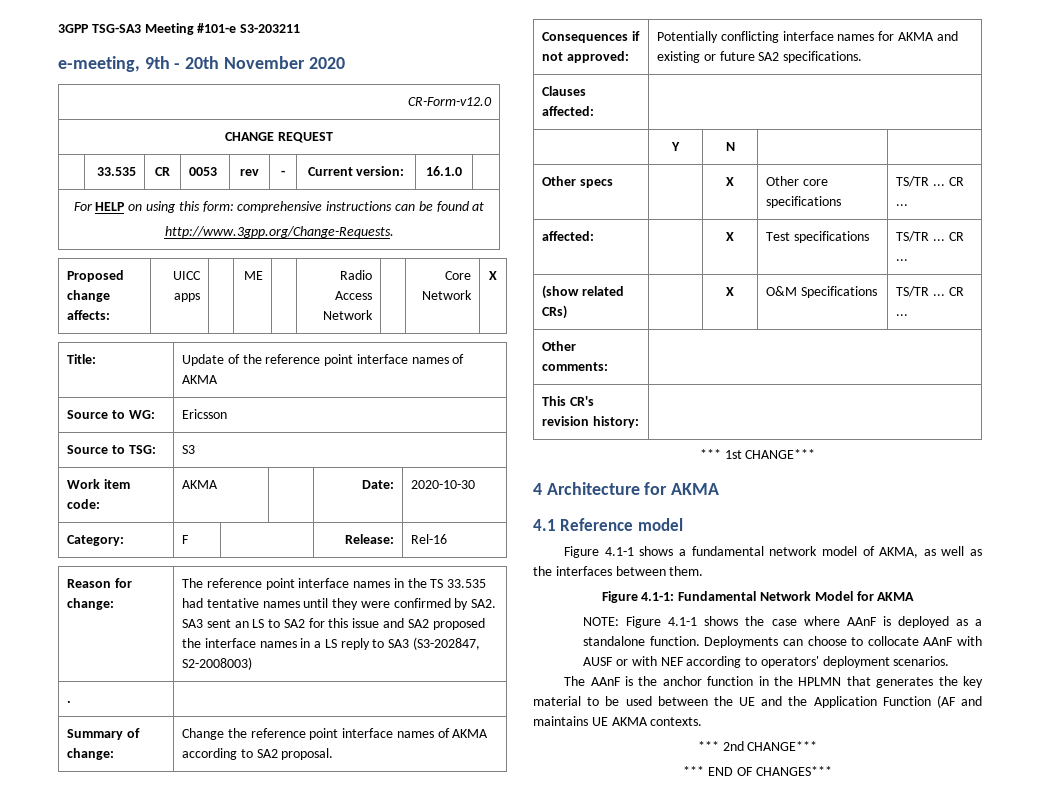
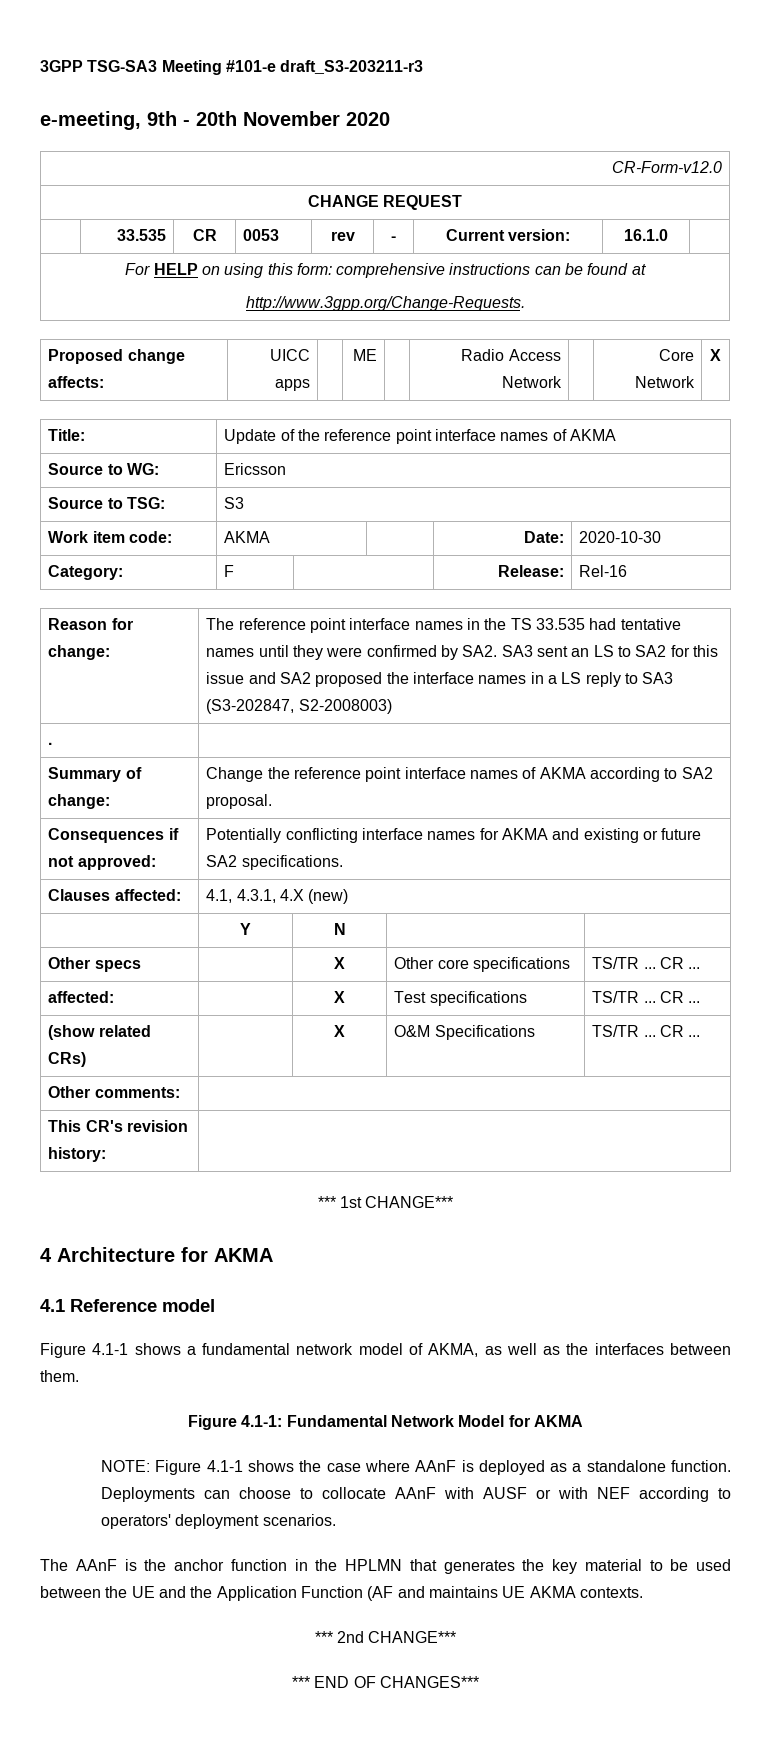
[240,24,301,33] S3-203211 -> [280,60,424,74] draft_S3-203211-r3
(594, 111) none -> [206,889,349,904] 4.1, 4.3.1, 4.X (new)

